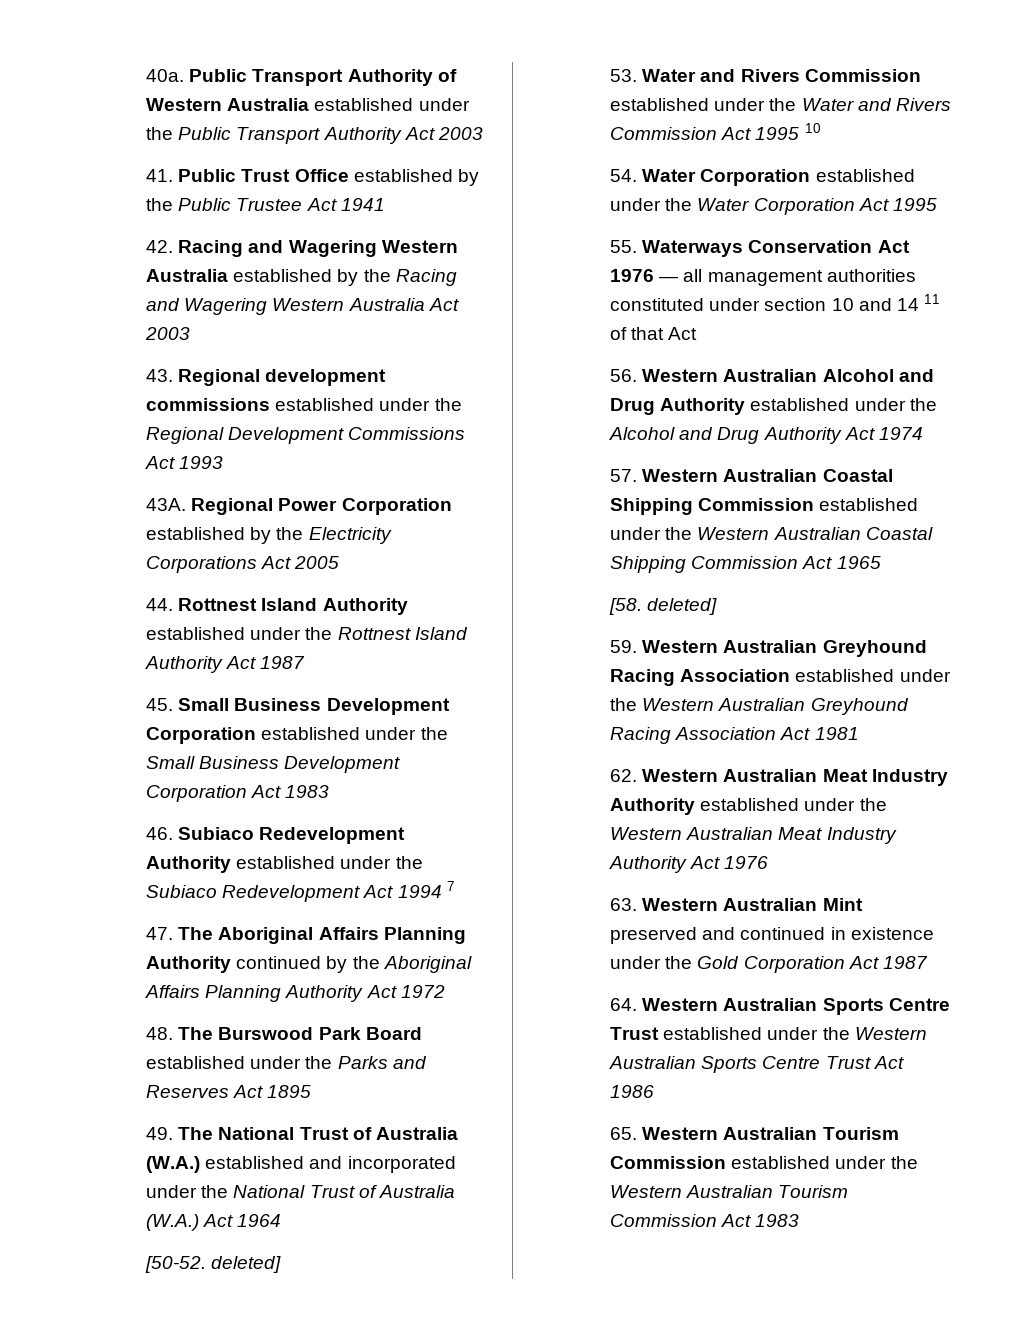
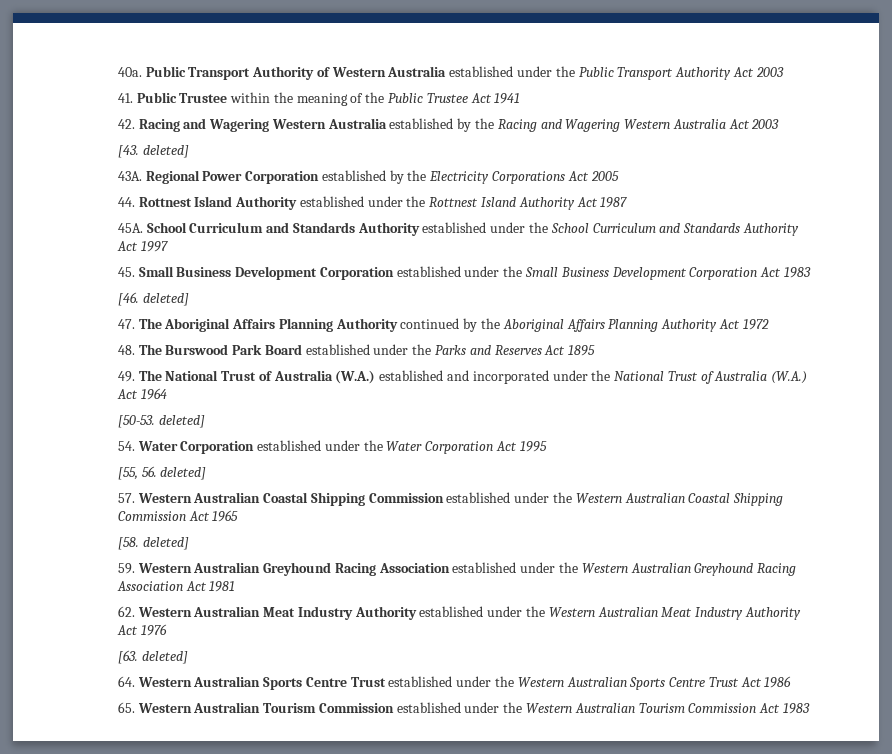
[241,169,479,186] Trust Office established by -> [179,92,364,106] Trustee within the meaning of
[146,369,387,386] [146,398,462,411] [146,427,466,444] [145,456,224,469] 43. Regional development commissions established under the Regional Development Commissions Act 1993 -> [117,145,189,158] [43. deleted]
(306, 662) none -> [117,222,799,236] [116,241,168,252] // 45A. School Curriculum and Standards Authority established under the School Curriculum and Standards Authority Act 1997
[146,827,406,844] [146,856,423,873] [146,881,455,902] 46. Subiaco Redevelopment Authority established under the Subiaco Redevelopment Act 1994 7 -> [117,292,189,306] [46. deleted]
[145,1256,282,1273] [610,69,921,82] [610,98,951,111] [610,123,821,140] [50-52. deleted] // 53. Water and Rivers Commission established under the Water and Rivers Commission Act 1995 10 -> [117,415,205,428] [50-53. deleted]
[610,240,910,257] [610,269,916,286] [610,294,940,311] [610,327,698,340] [610,369,934,382] [610,398,937,415] [609,427,923,444] 55. Waterways Conservation Act 1976 — all management authorities constituted under section 10 and 14 11 of that Act // 56. Western Australian Alcohol and Drug Authority established under the Alcohol and Drug Authority Act 1974 -> [117,466,207,480] [55, 56. deleted]
[610,898,863,911] [610,927,934,944] [610,956,928,973] 63. Western Australian Mint preserved and continued in existence under the Gold Corporation Act 1987 -> [117,650,188,664] [63. deleted]

